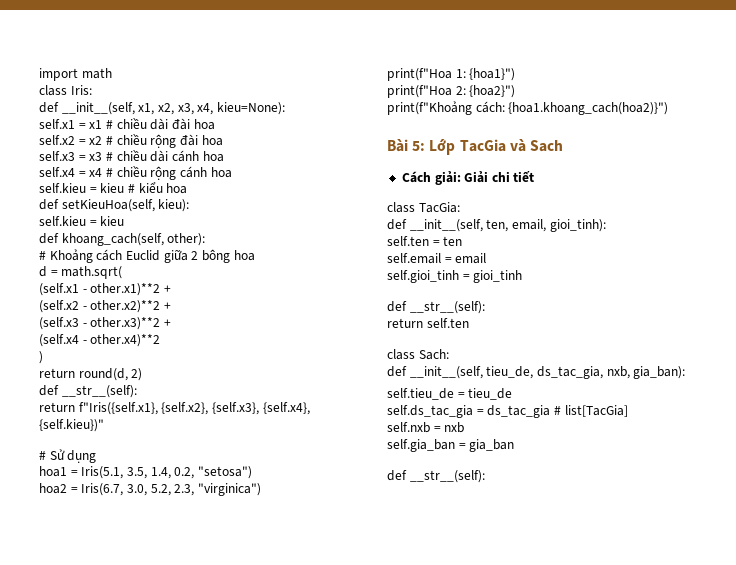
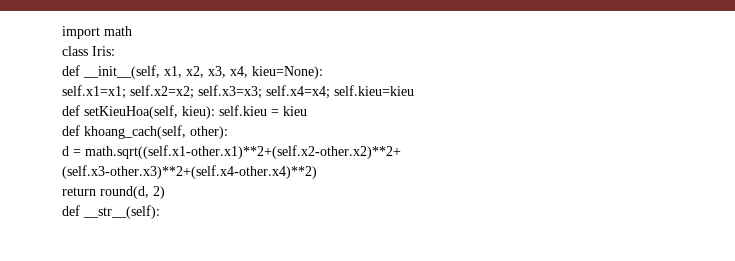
[39,118,215,130] [39,134,223,148] [39,150,224,162] [39,166,232,180] [39,182,188,194] self.x1 = x1 # chiều dài đài hoa // self.x2 = x2 # chiều rộng đài hoa // self.x3 = x3 # chiều dài cánh hoa // self.x4 = x4 # chiều rộng cánh hoa // self.kieu = kieu # kiểu hoa -> [62,85,414,99] self.x1=x1; self.x2=x2; self.x3=x3; self.x4=x4; self.kieu=kieu
(190, 205) // -> (215, 112) none
[39,249,255,263] [39,266,123,279] [39,283,171,296] [39,300,171,313] [39,317,171,330] [39,334,161,347] [39,351,43,364] # Khoảng cách Euclid giữa 2 bông hoa // d = math.sqrt( // (self.x1 - other.x1)**2 + // (self.x2 - other.x2)**2 + // (self.x3 - other.x3)**2 + // (self.x4 - other.x4)**2 // ) -> [62,145,401,159] [62,165,317,179] d = math.sqrt((self.x1-other.x1)**2+(self.x2-other.x2)**2+ // (self.x3-other.x3)**2+(self.x4-other.x4)**2)
[39,402,310,415] [39,419,104,432] [39,449,97,463] [39,466,252,479] [39,483,261,496] [387,68,516,81] [387,85,516,98] [387,101,669,115] [387,139,563,155] [401,171,535,185] [387,202,460,213] [387,219,606,232] [387,236,463,246] [387,253,487,264] [387,270,523,283] [387,301,485,314] [387,318,469,328] [387,349,449,360] [387,366,686,379] [387,388,513,400] [387,405,628,418] [387,422,465,433] [387,439,515,452] [387,470,485,483] // return f"Iris({self.x1}, {self.x2}, {self.x3}, {self.x4}, {self.kieu})" // # Sử dụng // hoa1 = Iris(5.1, 3.5, 1.4, 0.2, "setosa") // hoa2 = Iris(6.7, 3.0, 5.2, 2.3, "virginica") // print(f"Hoa 1: {hoa1}") // print(f"Hoa 2: {hoa2}") // print(f"Khoảng cách: {hoa1.khoang_cach(hoa2)}") // Bài 5: Lớp TacGia và Sach // Cách giải: Giải chi tiết // class TacGia: // def __init__(self, ten, email, gioi_tinh): // self.ten = ten // self.email = email // self.gioi_tinh = gioi_tinh // def __str__(self): // return self.ten // class Sach: // def __init__(self, tieu_de, ds_tac_gia, nxb, gia_ban): // self.tieu_de = tieu_de // self.ds_tac_gia = ds_tac_gia # list[TacGia] // self.nxb = nxb // self.gia_ban = gia_ban // def __str__(self): -> (160, 212) none

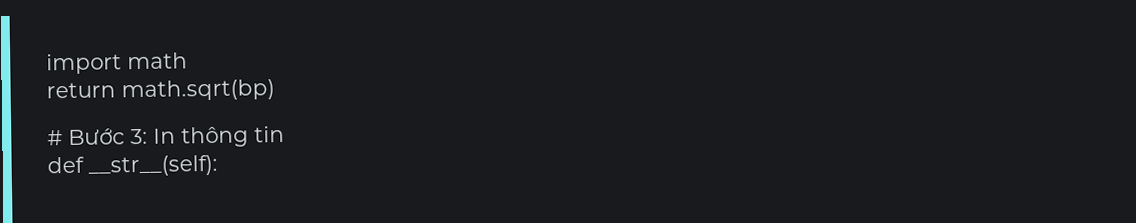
[62,46,115,56] [62,65,323,79] [62,85,414,99] [62,105,307,119] [62,125,228,139] [62,145,401,159] [62,165,317,179] [62,186,165,199] class Iris: // def __init__(self, x1, x2, x3, x4, kieu=None): // self.x1=x1; self.x2=x2; self.x3=x3; self.x4=x4; self.kieu=kieu // def setKieuHoa(self, kieu): self.kieu = kieu // def khoang_cach(self, other): // d = math.sqrt((self.x1-other.x1)**2+(self.x2-other.x2)**2+ // (self.x3-other.x3)**2+(self.x4-other.x4)**2) // return round(d, 2) -> [46,79,275,102] [47,125,285,148] return math.sqrt(bp) // # Bước 3: In thông tin

